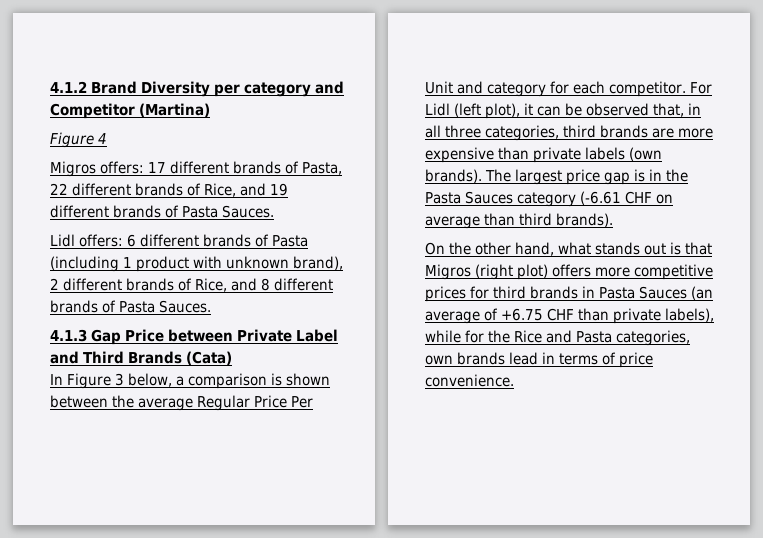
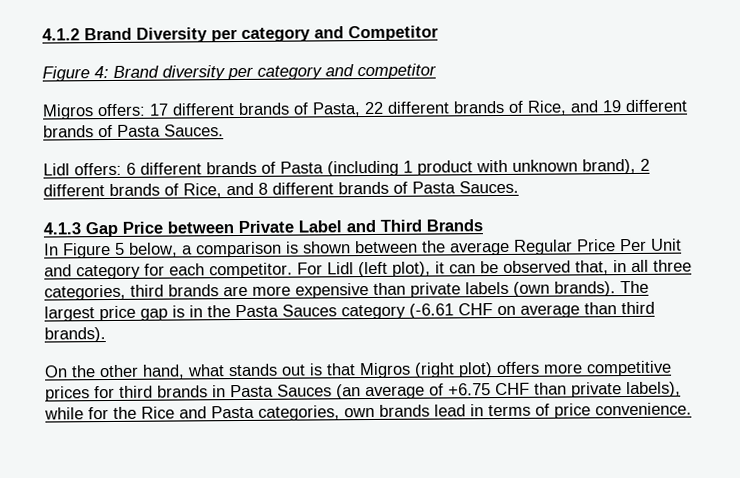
[139,103,210,117] [50,132,107,148] (Martina) // Figure 4 -> [42,63,437,82] // Figure 4: Brand diversity per category and competitor
[186,351,232,365] (Cata) -> (483, 225) none
[114,373,124,386] 3 -> [115,242,125,255] 5

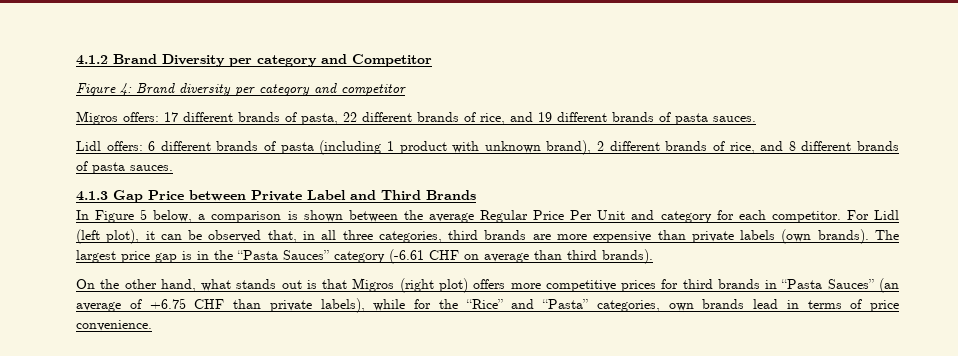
[312,102,361,117] Pasta, -> [301,113,338,125] pasta,
[527,100,567,115] Rice, -> [480,113,505,125] rice,
[117,124,224,137] Pasta Sauces. -> [675,113,756,125] pasta sauces.
[280,161,324,174] Pasta -> [280,142,314,154] pasta
[183,183,222,198] Rice, -> [729,142,755,154] rice,
[412,180,519,194] Pasta Sauces. -> [92,162,173,174] pasta sauces.
[235,304,337,318] Pasta Sauces -> [237,250,329,260] “Pasta Sauces”
[230,384,332,398] Pasta Sauces -> [781,279,874,289] “Pasta Sauces”
[141,405,255,419] Rice and Pasta -> [465,299,588,309] “Rice” and “Pasta”

